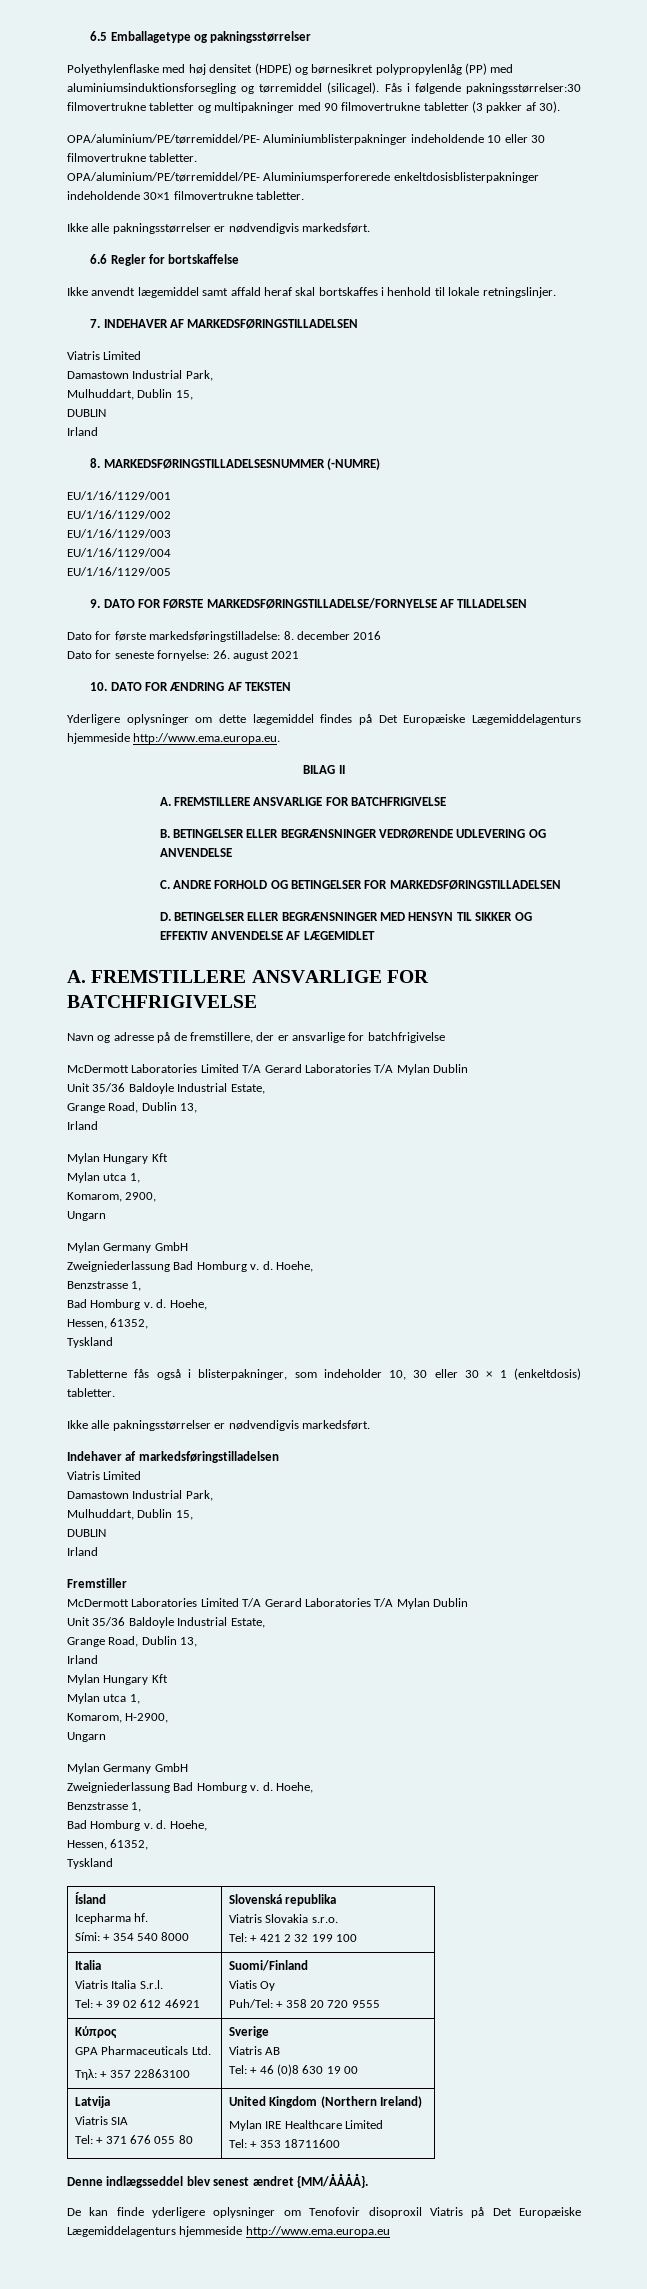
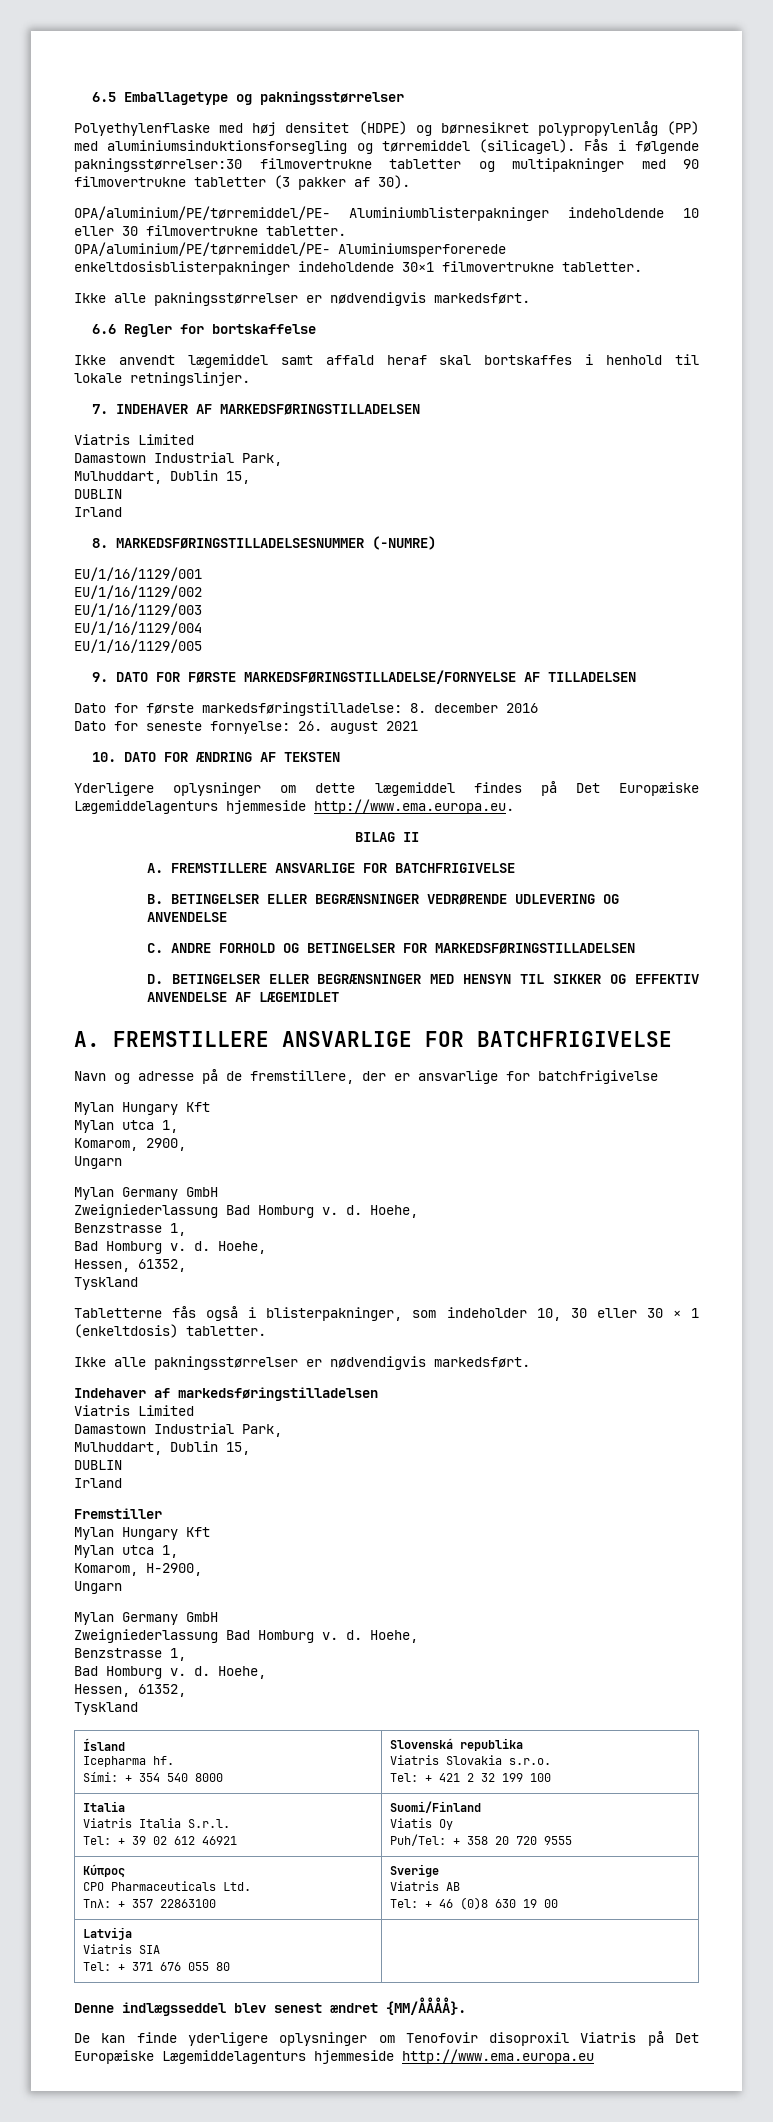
[67,1064,468,1075] [67,1083,265,1094] [67,1102,198,1113] [67,1121,98,1130] // McDermott Laboratories Limited T/A Gerard Laboratories T/A Mylan Dublin // Unit 35/36 Baldoyle Industrial Estate, // Grange Road, Dublin 13, // Irland -> (658, 1077) none
[67,1598,468,1609] [67,1617,265,1628] [67,1636,198,1647] [67,1655,98,1664] // McDermott Laboratories Limited T/A Gerard Laboratories T/A Mylan Dublin // Unit 35/36 Baldoyle Industrial Estate, // Grange Road, Dublin 13, // Irland -> (162, 1513) none
[74,2047,98,2055] GPA -> [82,1882,104,1891] CPO
[228,2096,422,2108] [228,2120,383,2131] [228,2139,340,2148] United Kingdom (Northern Ireland) // Mylan IRE Healthcare Limited // Tel: + 353 18711600 -> (230, 1966) none

